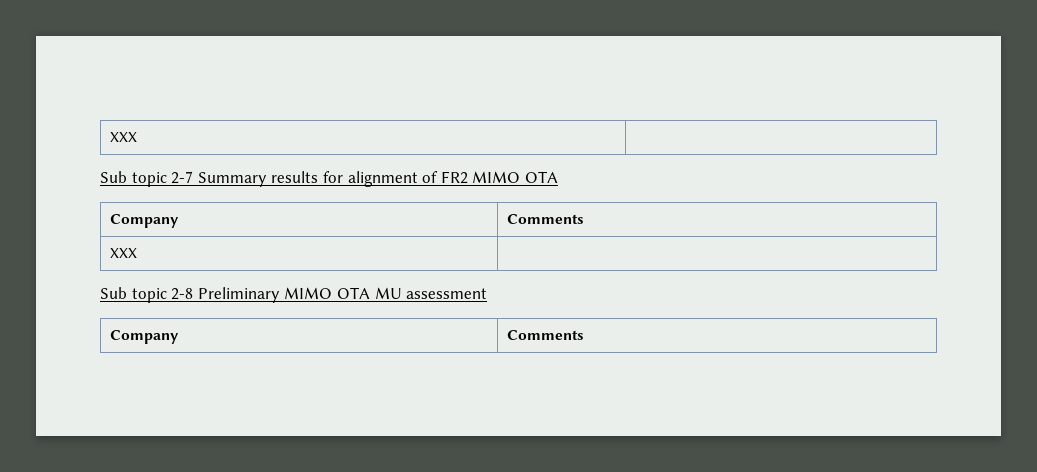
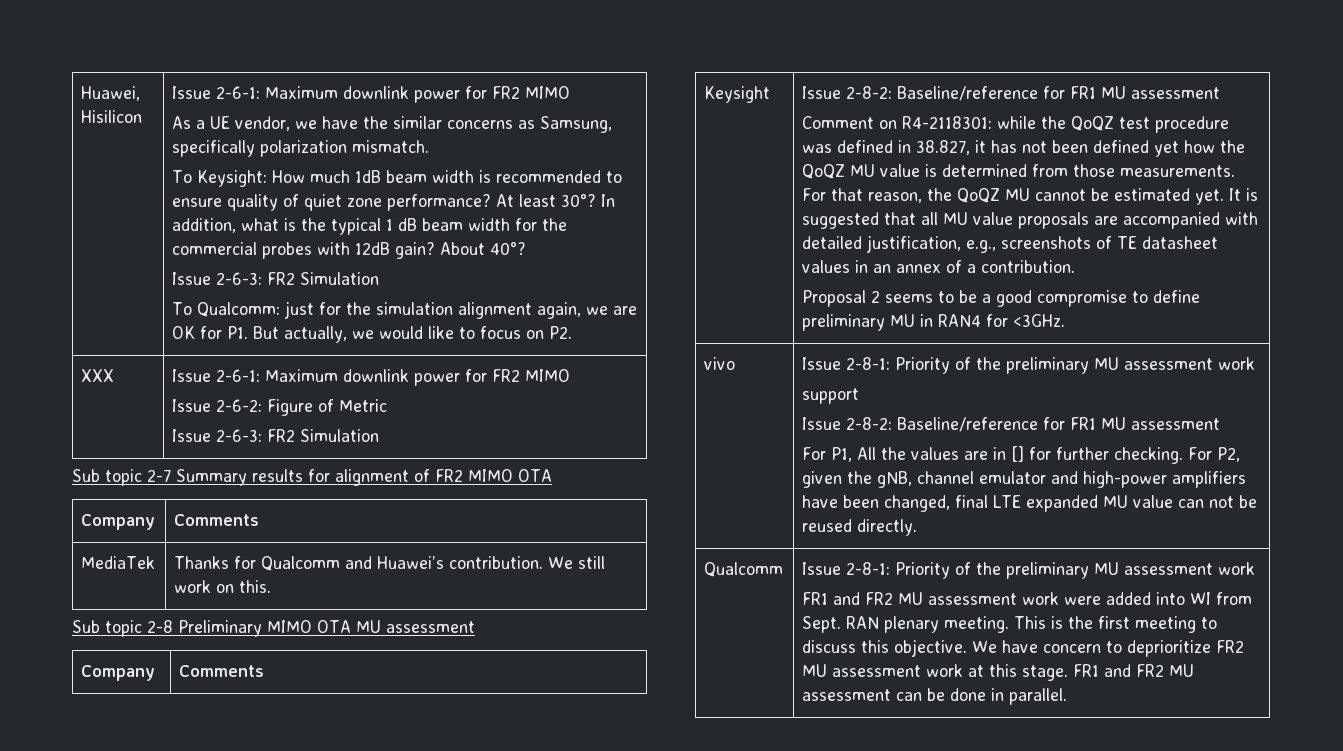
[109,132,137,142] XXX | -> [81,86,141,101] [81,110,143,123] [172,86,571,103] [172,116,613,133] [172,140,430,157] [172,170,623,187] [172,193,616,211] [172,218,568,235] [172,241,527,259] [172,272,380,285] [172,301,638,319] [172,326,573,343] [81,369,115,382] [172,369,571,386] [172,399,388,416] [172,429,380,442] Huawei, Hisilicon | Issue 2-6-1: Maximum downlink power for FR2 MIMO // As a UE vendor, we have the similar concerns as Samsung, specifically polarization mismatch. // To Keysight: How much 1dB beam width is recommended to ensure quality of quiet zone performance? At least 30°? In addition, what is the typical 1 dB beam width for the commercial probes with 12dB gain? About 40°? // Issue 2-6-3: FR2 Simulation // To Qualcomm: just for the simulation alignment again, we are OK for P1. But actually, we would like to focus on P2. // XXX | Issue 2-6-1: Maximum downlink power for FR2 MIMO // Issue 2-6-2: Figure of Metric // Issue 2-6-3: FR2 Simulation
[109,248,137,258] XXX | -> [81,556,156,569] [174,556,606,571] [174,580,272,593] MediaTek | Thanks for Qualcomm and Huawei’s contribution. We still work on this.
(584, 335) none -> [704,86,771,103] [802,86,1221,101] [802,116,1230,133] [802,140,1246,157] [802,164,1236,179] [802,188,1259,205] [802,212,1259,229] [802,235,1219,253] [802,260,1076,273] [802,290,1201,307] [802,314,1066,331] [704,357,736,370] [802,357,1256,374] [802,388,860,404] [802,417,1221,432] [802,446,1241,464] [802,471,1247,488] [802,495,1258,512] [802,519,918,536] [704,562,784,577] [802,562,1256,579] [802,592,1253,605] [802,616,1218,633] [802,639,1245,657] [802,664,1195,681] [802,688,1068,705] // Keysight | Issue 2-8-2: Baseline/reference for FR1 MU assessment // Comment on R4-2118301: while the QoQZ test procedure was defined in 38.827, it has not been defined yet how the QoQZ MU value is determined from those measurements. For that reason, the QoQZ MU cannot be estimated yet. It is suggested that all MU value proposals are accompanied with detailed justification, e.g., screenshots of TE datasheet values in an annex of a contribution. // Proposal 2 seems to be a good compromise to define preliminary MU in RAN4 for <3GHz. // vivo | Issue 2-8-1: Priority of the preliminary MU assessment work // support // Issue 2-8-2: Baseline/reference for FR1 MU assessment // For P1, All the values are in [] for further checking. For P2, given the gNB, channel emulator and high-power amplifiers have been changed, final LTE expanded MU value can not be reused directly. // Qualcomm | Issue 2-8-1: Priority of the preliminary MU assessment work // FR1 and FR2 MU assessment work were added into WI from Sept. RAN plenary meeting. This is the first meeting to discuss this objective. We have concern to deprioritize FR2 MU assessment work at this stage. FR1 and FR2 MU assessment can be done in parallel.

